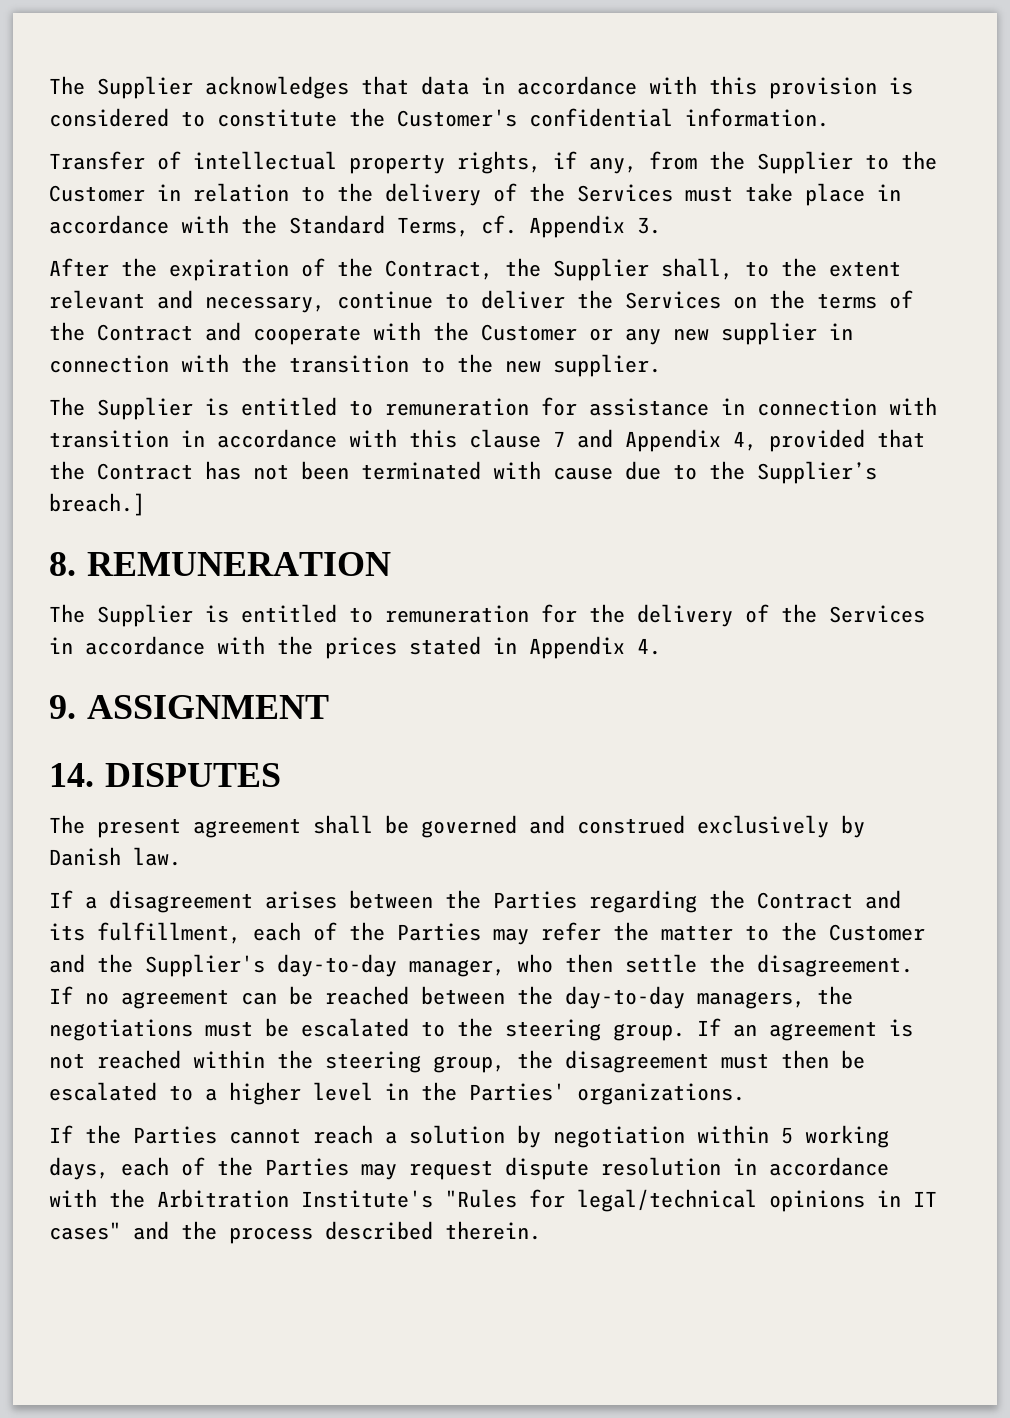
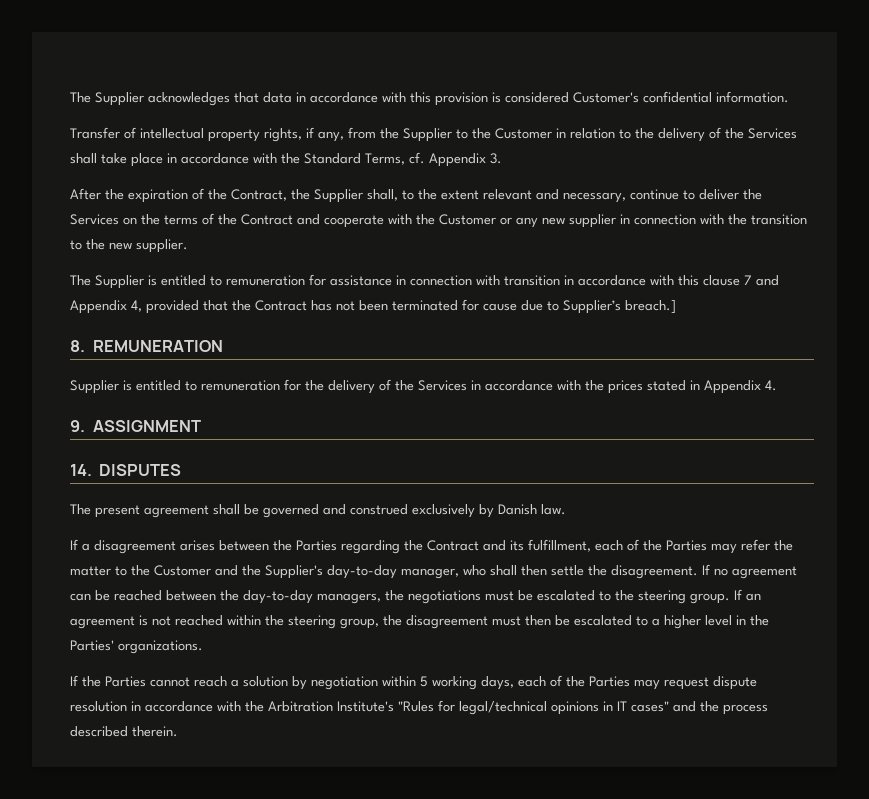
[181,108,385,127] to constitute the -> (569, 97) none
[685,186,733,202] must -> [70,153,97,164] shall
[493,461,541,479] with -> [462,299,479,311] for
[709,461,745,480] the -> (559, 306) none
[49,604,85,623] The -> (224, 346) none
(553, 963) none -> [490,565,517,576] shall

